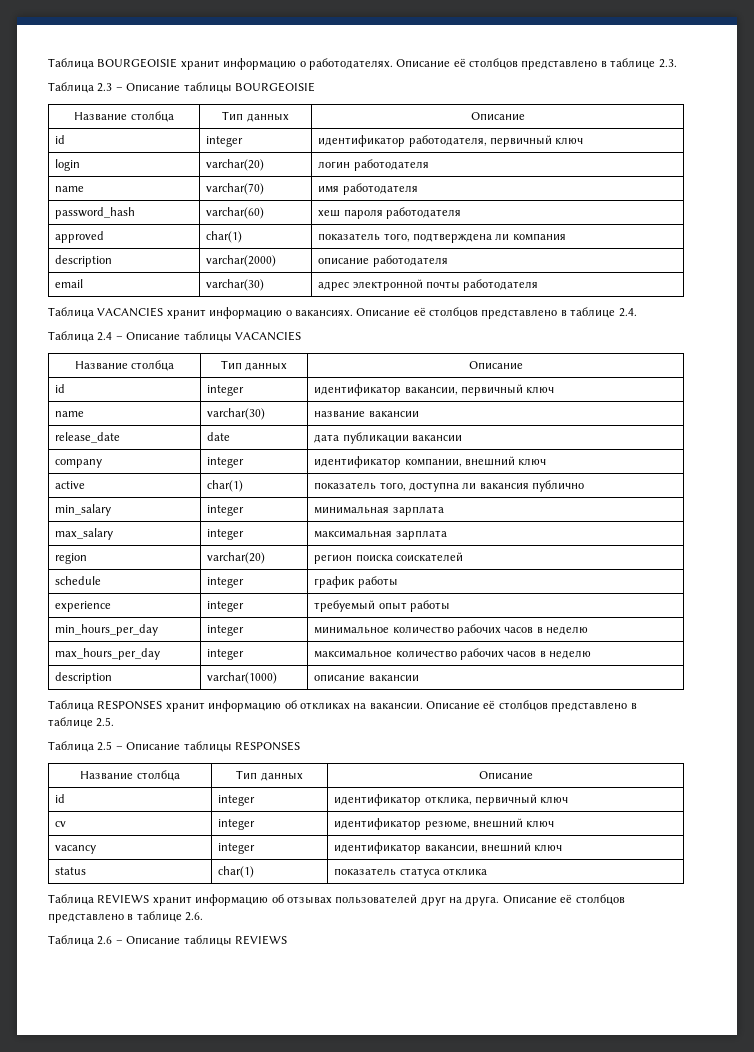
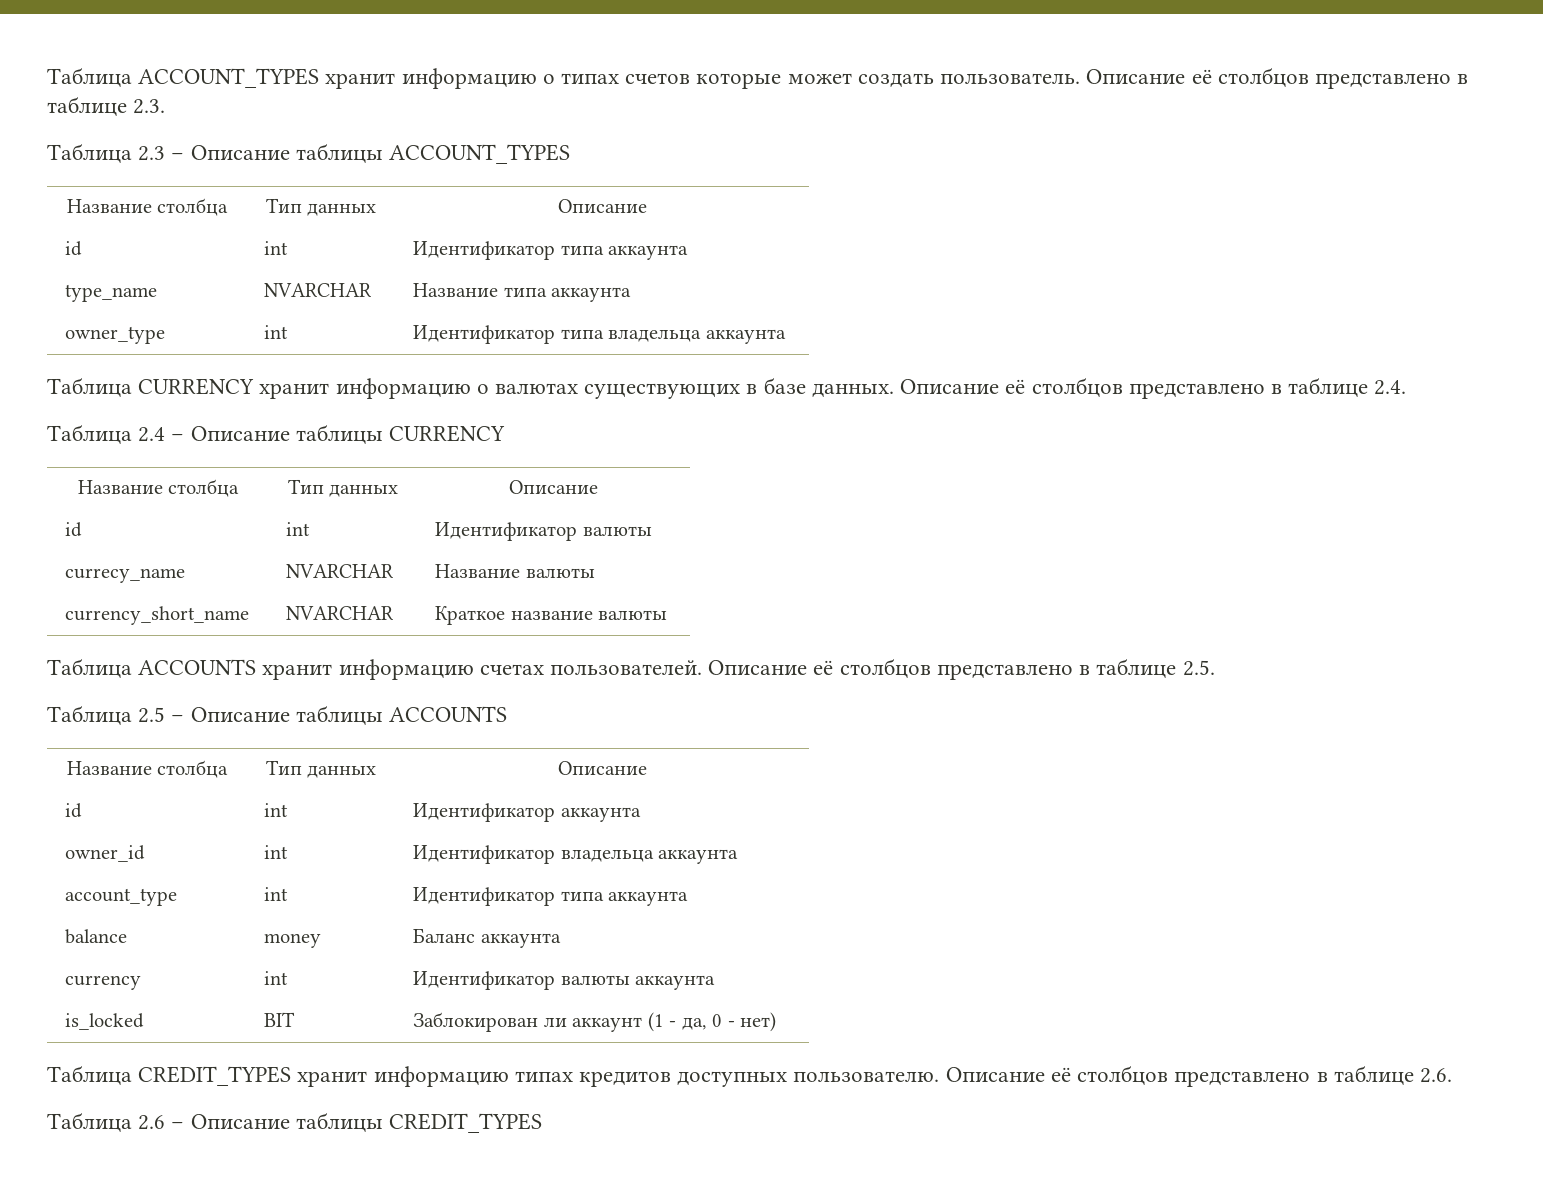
[48,58,393,70] Таблица BOURGEOISIE хранит информацию о работодателях. -> [47,67,1081,89] Таблица ACCOUNT_TYPES хранит информацию о типах счетов которые может создать пользователь.
[234,82,315,92] [74,111,174,122] [222,111,289,122] [470,112,525,120] [55,135,66,144] [206,136,244,147] [318,135,584,147] [55,159,81,171] [206,159,265,171] [318,159,429,171] [55,186,85,192] [206,183,265,195] [318,183,418,195] [55,207,136,219] [206,207,265,219] [318,207,462,219] [55,231,105,243] [206,231,243,243] [318,233,566,243] [55,255,113,267] [206,255,277,267] [318,255,448,267] [55,279,84,288] [206,279,265,291] [318,279,539,291] [48,307,353,319] BOURGEOISIE // Название столбца | Тип данных | Описание // id | integer | идентификатор работодателя, первичный ключ // login | varchar(20) | логин работодателя // name | varchar(70) | имя работодателя // password_hash | varchar(60) | хеш пароля работодателя // approved | char(1) | показатель того, подтверждена ли компания // description | varchar(2000) | описание работодателя // email | varchar(30) | адрес электронной почты работодателя // Таблица VACANCIES хранит информацию о вакансиях. -> [389,144,571,164] [66,198,229,216] [265,198,377,216] [557,199,647,213] [65,241,83,256] [264,241,289,255] [413,241,689,260] [65,284,158,302] [264,283,373,297] [413,283,632,302] [65,326,166,344] [264,325,289,339] [413,325,786,344] [47,377,894,399] ACCOUNT_TYPES // Название столбца | Тип данных | Описание // id | int | Идентификатор типа аккаунта // type_name | NVARCHAR | Название типа аккаунта // owner_type | int | Идентификатор типа владельца аккаунта // Таблица CURRENCY хранит информацию о валютах существующих в базе данных.
[234,331,301,341] [74,360,175,371] [220,360,288,371] [468,361,523,369] [55,384,66,393] [207,385,245,396] [314,384,555,396] [55,411,85,417] [207,408,266,420] [314,411,419,418] [55,432,121,443] [207,432,231,441] [314,432,463,444] [55,459,103,468] [207,457,245,468] [314,456,547,468] [55,481,86,489] [207,480,244,492] [314,480,585,492] [55,504,112,516] [207,505,245,516] [314,506,444,516] [55,528,114,540] [207,529,245,540] [314,530,447,540] [55,553,88,564] [207,552,266,564] [314,552,464,564] [55,576,102,585] [207,577,245,588] [314,576,398,588] [55,601,112,612] [207,601,245,612] [314,600,451,612] [55,624,159,636] [207,625,245,636] [314,624,589,636] [55,648,161,660] [207,649,245,660] [314,648,592,660] [55,672,113,684] [207,672,278,684] [314,674,419,682] [48,700,423,712] VACANCIES // Название столбца | Тип данных | Описание // id | integer | идентификатор вакансии, первичный ключ // name | varchar(30) | название вакансии // release_date | date | дата публикации вакансии // company | integer | идентификатор компании, внешний ключ // active | char(1) | показатель того, доступна ли вакансия публично // min_salary | integer | минимальная зарплата // max_salary | integer | максимальная зарплата // region | varchar(20) | регион поиска соискателей // schedule | integer | график работы // experience | integer | требуемый опыт работы // min_hours_per_day | integer | минимальное количество рабочих часов в неделю // max_hours_per_day | integer | максимальное количество рабочих часов в неделю // description | varchar(1000) | описание вакансии // Таблица RESPONSES хранит информацию об откликах на вакансии. -> [389,425,506,442] [77,479,240,497] [287,479,399,497] [509,480,598,494] [65,522,83,537] [286,522,311,536] [435,522,652,541] [65,568,186,583] [286,564,395,578] [435,564,595,578] [65,606,250,625] [286,606,395,620] [435,606,668,625] [47,658,703,680] CURRENCY // Название столбца | Тип данных | Описание // id | int | Идентификатор валюты // currecy_name | NVARCHAR | Название валюты // currency_short_name | NVARCHAR | Краткое название валюты // Таблица ACCOUNTS хранит информацию счетах пользователей.
[234,741,300,751] [80,770,180,781] [236,770,303,781] [478,771,533,779] [55,794,66,803] [218,795,256,806] [334,794,569,806] [55,821,67,827] [218,819,256,830] [334,818,555,830] [55,845,97,854] [218,843,256,854] [334,842,563,854] [55,867,87,875] [218,866,255,878] [334,868,488,878] [48,894,500,906] RESPONSES // Название столбца | Тип данных | Описание // id | integer | идентификатор отклика, первичный ключ // cv | integer | идентификатор резюме, внешний ключ // vacancy | integer | идентификатор вакансии, внешний ключ // status | char(1) | показатель статуса отклика // Таблица REVIEWS хранит информацию об отзывах пользователей друг на друга. -> [389,706,508,722] [66,760,229,778] [265,760,377,778] [557,761,647,775] [65,803,83,818] [264,803,289,817] [413,803,641,822] [65,845,146,862] [264,845,289,859] [413,845,739,864] [65,888,178,906] [264,887,289,901] [413,887,689,906] [65,929,128,944] [264,933,322,948] [413,928,561,948] [65,975,142,990] [264,971,289,985] [413,971,716,990] [65,1013,145,1030] [264,1012,296,1027] [413,1012,777,1032] [47,1065,940,1087] ACCOUNTS // Название столбца | Тип данных | Описание // id | int | Идентификатор аккаунта // owner_id | int | Идентификатор владельца аккаунта // account_type | int | Идентификатор типа аккаунта // balance | money | Баланс аккаунта // currency | int | Идентификатор валюты аккаунта // is_locked | BIT | Заблокирован ли аккаунт (1 - да, 0 - нет) // Таблица CREDIT_TYPES хранит информацию типах кредитов доступных пользователю.
[234,935,287,945] REVIEWS -> [389,1113,543,1133] CREDIT_TYPES

